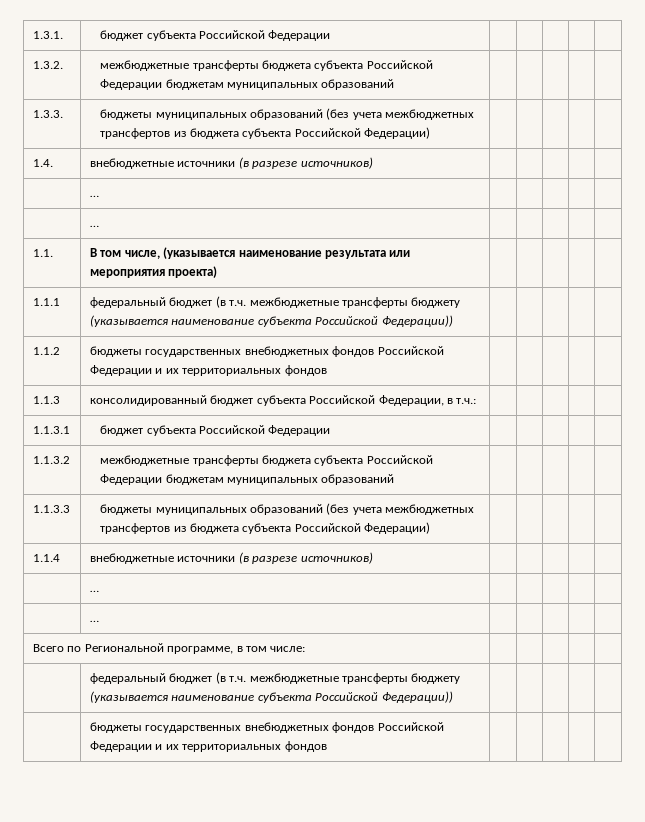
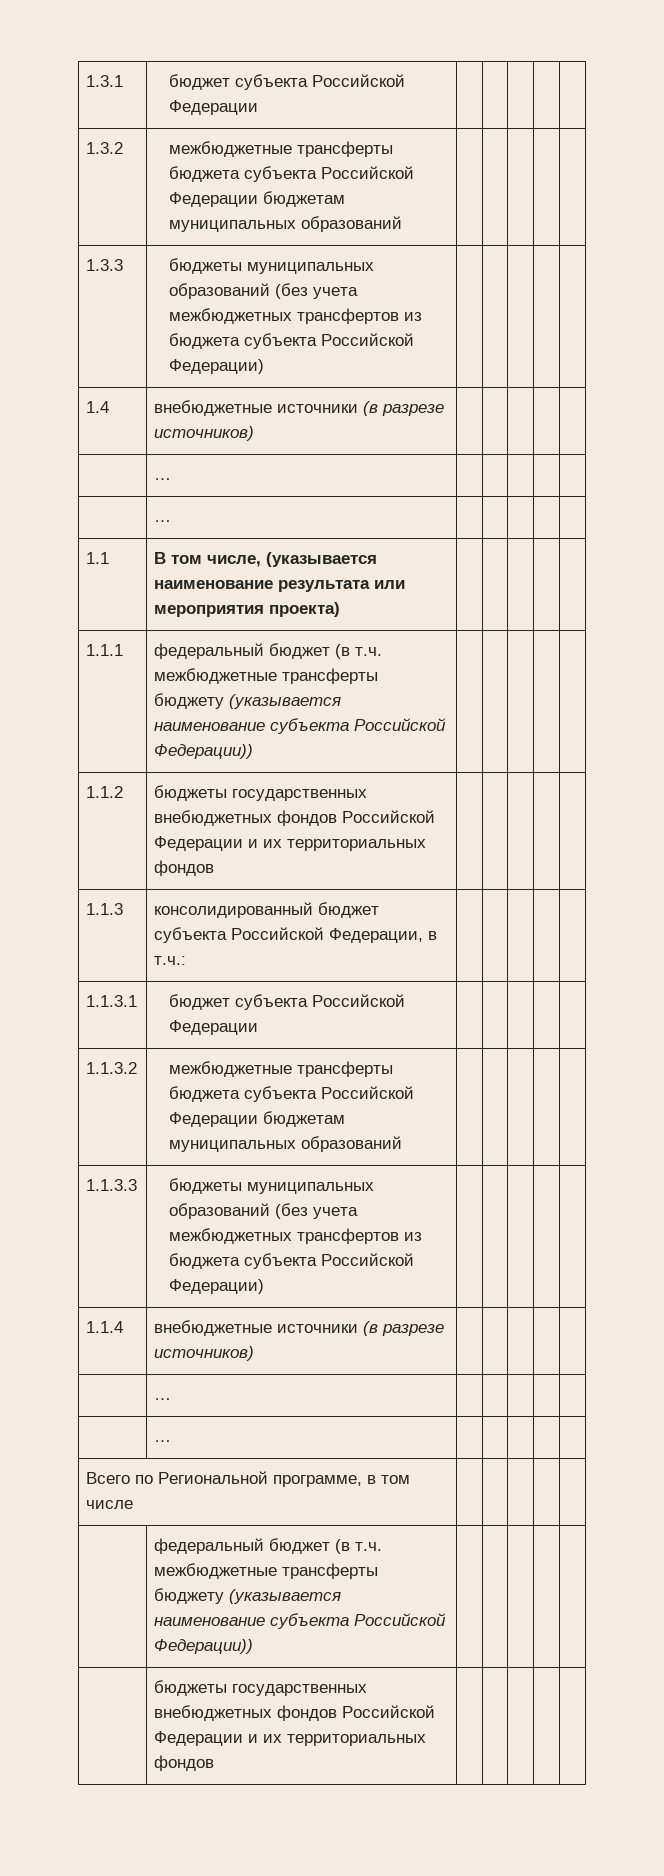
[32,31,63,39] [100,30,331,41] [32,61,63,69] [100,60,433,71] [100,79,395,90] [32,110,63,118] 1.3.1. | бюджет субъекта Российской Федерации | | | | | // 1.3.2. | межбюджетные трансферты бюджета субъекта Российской Федерации бюджетам муниципальных образований | | | | | // 1.3.3. -> [86,75,124,87] [168,74,405,90] [168,100,258,115] [86,142,124,154] [168,141,393,157] [168,166,414,182] [168,191,345,207] [168,216,402,232] [86,259,124,271] 1.3.1 | бюджет субъекта Российской Федерации | | | | | // 1.3.2 | межбюджетные трансферты бюджета субъекта Российской Федерации бюджетам муниципальных образований | | | | | // 1.3.3
[32,159,53,167] [89,157,373,169] [89,195,99,197] [89,225,99,227] [32,249,53,257] 1.4. | внебюджетные источники (в разрезе источников) | | | | | // | … | | | | | // | … | | | | | // 1.1. -> [86,401,110,413] [154,400,445,416] [154,426,255,441] [154,478,172,480] [154,520,172,522] [86,552,110,564] 1.4 | внебюджетные источники (в разрезе источников) | | | | | // | … | | | | | // | … | | | | | // 1.1
[270,646,306,652] числе: -> [86,1500,134,1509] числе

